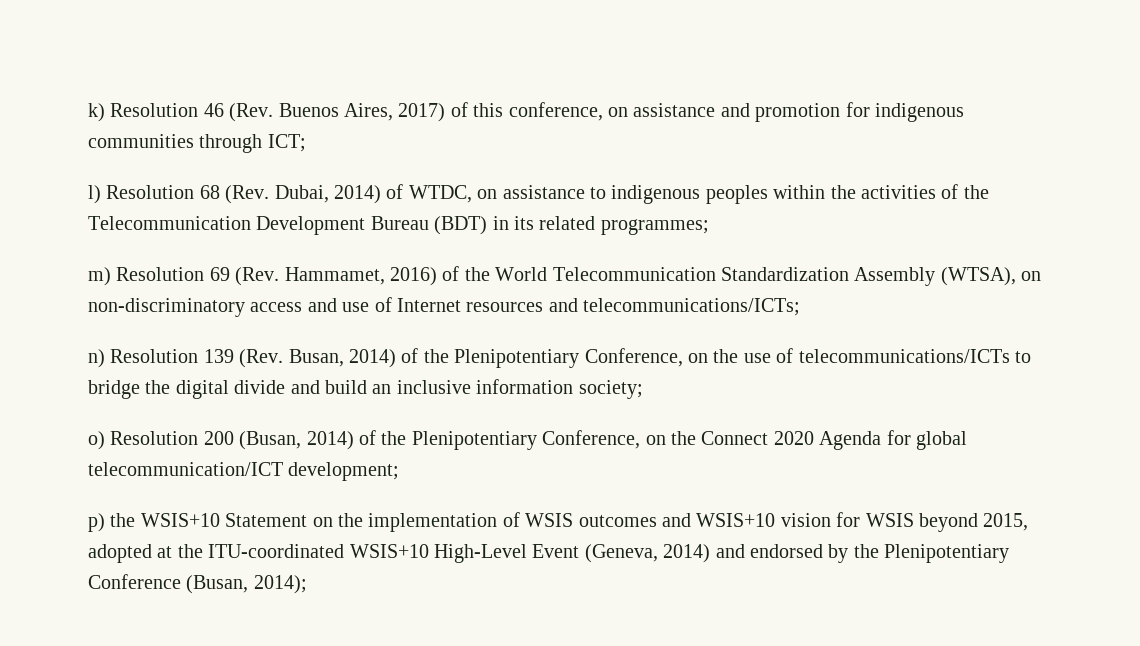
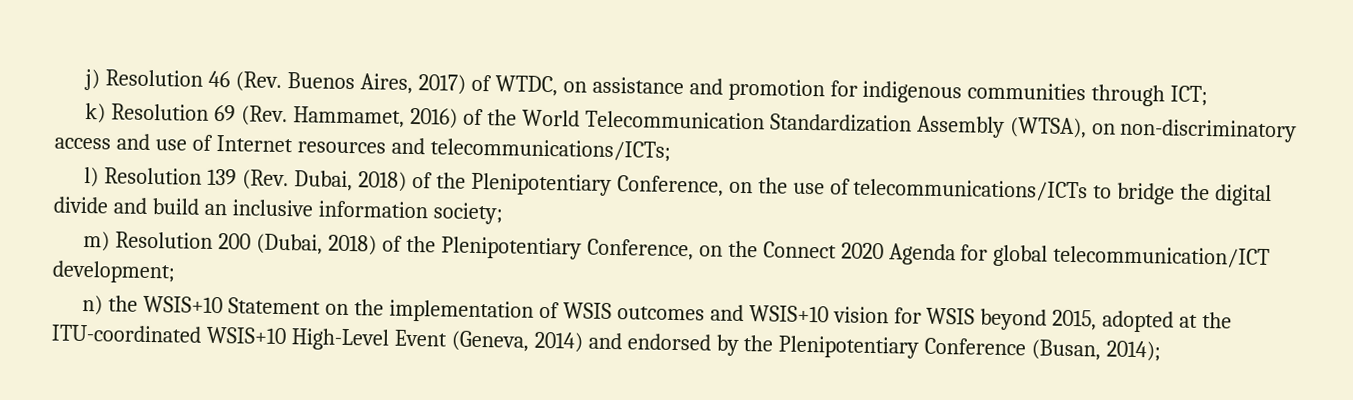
[88,103,105,122] k) -> [84,69,101,91] j)
[473,102,603,121] this conference, -> [494,75,558,97] WTDC,
[88,184,989,204] [88,216,709,235] [88,267,111,286] l) Resolution 68 (Rev. Dubai, 2014) of WTDC, on assistance to indigenous peoples within the activities of the Telecommunication Development Bureau (BDT) in its related programmes; // m) -> [85,103,107,124] k)
[88,349,105,368] n) -> [84,167,100,188] l)
[288,349,396,368] Busan, 2014) -> [294,170,407,192] Dubai, 2018)
[88,431,105,450] o) -> [83,230,111,252] m)
[239,431,354,450] (Busan, 2014) -> [256,233,378,256] (Dubai, 2018)
[88,513,105,532] p) -> [82,294,104,316] n)

